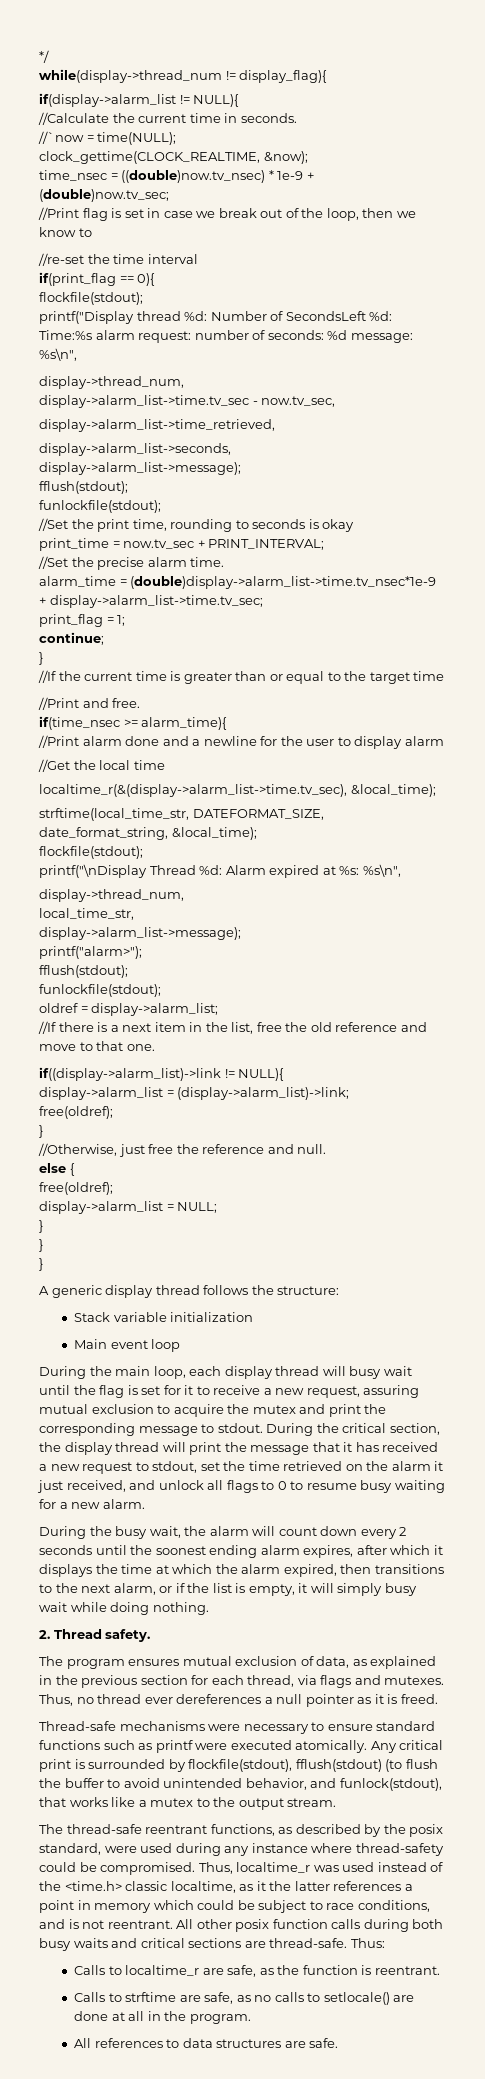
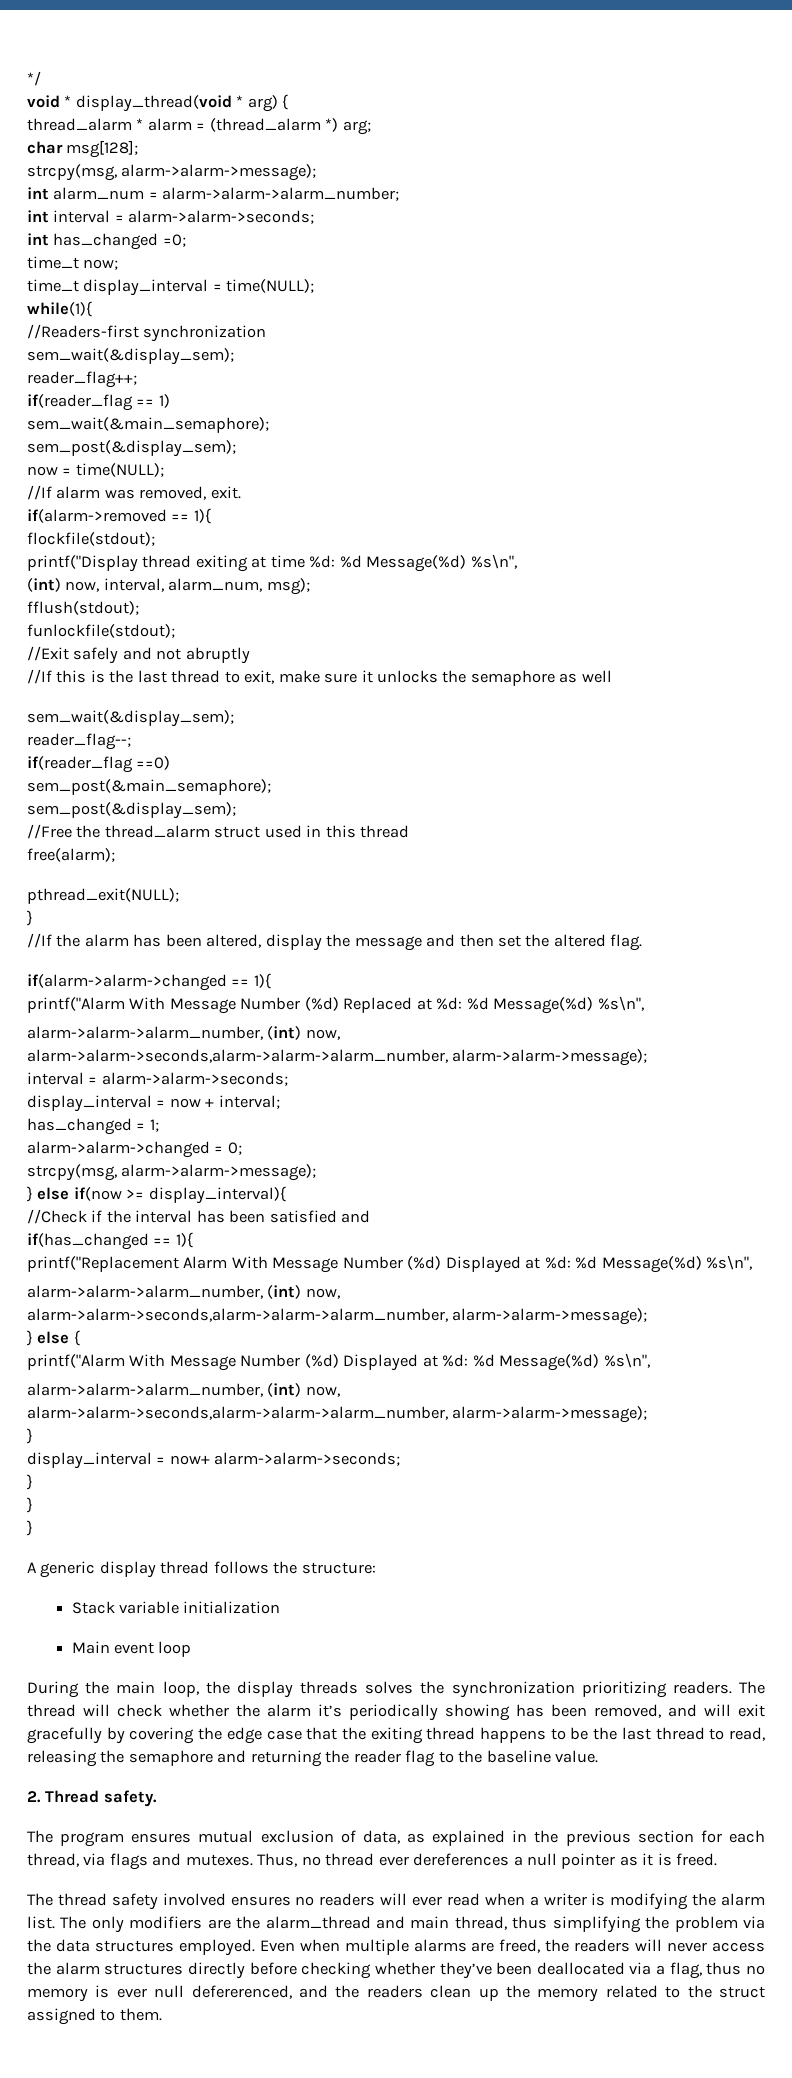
[39,69,328,83] [39,93,240,107] [38,112,297,125] [38,131,177,145] [39,151,308,164] [39,170,314,183] [39,189,169,202] [38,207,416,221] [39,227,92,237] [38,253,198,266] [39,272,156,286] [39,292,143,305] [39,311,393,324] [39,330,413,343] [39,348,77,361] [39,376,184,389] [39,395,336,408] [39,419,275,432] [39,443,231,456] [39,462,241,475] [39,481,128,494] [39,500,161,513] [38,518,355,532] [39,538,325,551] [38,556,225,570] [39,576,437,589] [39,595,263,608] [39,614,126,627] [39,632,104,645] [39,652,43,665] [38,670,445,684] [38,697,141,710] [39,716,228,730] [38,735,444,749] [38,759,165,772] [39,784,436,797] [39,808,324,821] [39,827,257,840] [39,846,143,859] [39,864,401,878] [39,889,184,902] [39,908,134,920] [39,927,241,940] [39,946,142,959] [39,965,128,978] [39,984,161,997] [39,1003,219,1016] [38,1021,427,1034] [39,1041,155,1051] [39,1067,285,1081] [39,1087,350,1100] [39,1106,113,1119] [39,1125,43,1138] [38,1143,327,1157] [39,1163,75,1176] [39,1182,113,1195] [39,1201,218,1214] while(display->thread_num != display_flag){ // if(display->alarm_list != NULL){ // //Calculate the current time in seconds. // //`now = time(NULL); // clock_gettime(CLOCK_REALTIME, &now); // time_nsec = ((double)now.tv_nsec) * 1e-9 + (double)now.tv_sec; // //Print flag is set in case we break out of the loop, then we know to // //re-set the time interval // if(print_flag == 0){ // flockfile(stdout); // printf("Display thread %d: Number of SecondsLeft %d: Time:%s alarm request: number of seconds: %d message: %s\n", // display->thread_num, // display->alarm_list->time.tv_sec - now.tv_sec, // display->alarm_list->time_retrieved, // display->alarm_list->seconds, // display->alarm_list->message); // fflush(stdout); // funlockfile(stdout); // //Set the print time, rounding to seconds is okay // print_time = now.tv_sec + PRINT_INTERVAL; // //Set the precise alarm time. // alarm_time = (double)display->alarm_list->time.tv_nsec*1e-9 + display->alarm_list->time.tv_sec; // print_flag = 1; // continue; // } // //If the current time is greater than or equal to the target time // //Print and free. // if(time_nsec >= alarm_time){ // //Print alarm done and a newline for the user to display alarm // //Get the local time // localtime_r(&(display->alarm_list->time.tv_sec), &local_time); // strftime(local_time_str, DATEFORMAT_SIZE, date_format_string, &local_time); // flockfile(stdout); // printf("\nDisplay Thread %d: Alarm expired at %s: %s\n", // display->thread_num, // local_time_str, // display->alarm_list->message); // printf("alarm>"); // fflush(stdout); // funlockfile(stdout); // oldref = display->alarm_list; // //If there is a next item in the list, free the old reference and move to that one. // if((display->alarm_list)->link != NULL){ // display->alarm_list = (display->alarm_list)->link; // free(oldref); // } // //Otherwise, just free the reference and null. // else { // free(oldref); // display->alarm_list = NULL; -> [27,94,289,112] [27,118,371,135] [27,140,139,158] [27,164,317,181] [27,187,400,201] [27,210,315,224] [27,233,186,250] [27,256,119,270] [27,279,315,296] [27,301,92,317] [27,324,267,342] [27,348,234,365] [27,371,137,388] [27,394,170,411] [27,417,269,433] [27,440,236,457] [27,463,164,477] [27,485,241,500] [27,508,211,524] [27,532,155,546] [27,554,517,572] [27,578,310,595] [27,601,139,615] [27,624,175,638] [27,646,250,664] [27,669,612,686] [27,710,234,727] [27,733,131,750] [27,756,171,773] [27,779,271,795] [27,802,236,819] [27,824,410,839] [27,848,115,862] [27,888,179,904] [27,910,33,926] [27,933,643,951] [27,973,271,991] [27,996,644,1014] [27,1026,340,1040] [27,1049,648,1066] [27,1072,288,1086] [27,1095,280,1112] [27,1118,159,1135] [27,1141,242,1158] [27,1164,317,1181] [27,1186,286,1204] [27,1209,371,1224] [27,1232,193,1250] [27,1255,753,1273] [27,1285,340,1299] [27,1308,648,1325] [27,1330,80,1346] [27,1353,650,1371] [27,1383,340,1397] [27,1406,648,1423] [27,1428,33,1444] [27,1452,401,1469] void * display_thread(void * arg) { // thread_alarm * alarm = (thread_alarm *) arg; // char msg[128]; // strcpy(msg, alarm->alarm->message); // int alarm_num = alarm->alarm->alarm_number; // int interval = alarm->alarm->seconds; // int has_changed =0; // time_t now; // time_t display_interval = time(NULL); // while(1){ // //Readers-first synchronization // sem_wait(&display_sem); // reader_flag++; // if(reader_flag == 1) // sem_wait(&main_semaphore); // sem_post(&display_sem); // now = time(NULL); // //If alarm was removed, exit. // if(alarm->removed == 1){ // flockfile(stdout); // printf("Display thread exiting at time %d: %d Message(%d) %s\n", // (int) now, interval, alarm_num, msg); // fflush(stdout); // funlockfile(stdout); // //Exit safely and not abruptly // //If this is the last thread to exit, make sure it unlocks the semaphore as well // sem_wait(&display_sem); // reader_flag--; // if(reader_flag ==0) // sem_post(&main_semaphore); // sem_post(&display_sem); // //Free the thread_alarm struct used in this thread // free(alarm); // pthread_exit(NULL); // } // //If the alarm has been altered, display the message and then set the altered flag. // if(alarm->alarm->changed == 1){ // printf("Alarm With Message Number (%d) Replaced at %d: %d Message(%d) %s\n", // alarm->alarm->alarm_number, (int) now, alarm->alarm->seconds,alarm->alarm->alarm_number, alarm->alarm->message); // interval = alarm->alarm->seconds; // display_interval = now + interval; // has_changed = 1; // alarm->alarm->changed = 0; // strcpy(msg, alarm->alarm->message); // } else if(now >= display_interval){ // //Check if the interval has been satisfied and // if(has_changed == 1){ // printf("Replacement Alarm With Message Number (%d) Displayed at %d: %d Message(%d) %s\n", // alarm->alarm->alarm_number, (int) now, alarm->alarm->seconds,alarm->alarm->alarm_number, alarm->alarm->message); // } else { // printf("Alarm With Message Number (%d) Displayed at %d: %d Message(%d) %s\n", // alarm->alarm->alarm_number, (int) now, alarm->alarm->seconds,alarm->alarm->alarm_number, alarm->alarm->message); // } // display_interval = now+ alarm->alarm->seconds;
[189,1366,412,1379] [39,1385,420,1398] [39,1404,387,1417] [39,1423,440,1436] [39,1442,439,1455] [39,1461,444,1474] [37,1480,445,1493] [39,1499,145,1509] [39,1526,407,1539] [39,1545,443,1558] [39,1564,444,1577] [39,1583,417,1596] [39,1602,209,1615] each display thread will busy wait until the flag is set for it to receive a new request, assuring mutual exclusion to acquire the mutex and print the corresponding message to stdout. During the critical section, the display thread will print the message that it has received a new request to stdout, set the time retrieved on the alarm it just received, and unlock all flags to 0 to resume busy waiting for a new alarm. // During the busy wait, the alarm will count down every 2 seconds until the soonest ending alarm expires, after which it displays the time at which the alarm expired, then transitions to the next alarm, or if the list is empty, it will simply busy wait while doing nothing. -> [205,1681,765,1698] [27,1704,765,1721] [27,1727,766,1744] [27,1750,599,1767] the display threads solves the synchronization prioritizing readers. The thread will check whether the alarm it’s periodically showing has been removed, and will exit gracefully by covering the edge case that the exiting thread happens to be the last thread to read, releasing the semaphore and returning the reader flag to the baseline value.
[39,1721,436,1734] [39,1740,444,1753] [39,1759,438,1772] [39,1778,442,1791] [39,1797,337,1810] [39,1824,444,1837] [39,1843,444,1856] [39,1862,444,1875] [39,1881,413,1893] [39,1900,430,1913] [39,1919,444,1932] [39,1938,385,1951] [74,1965,440,1977] [74,1992,415,2005] [74,2011,251,2024] [74,2038,339,2048] Thread-safe mechanisms were necessary to ensure standard functions such as printf were executed atomically. Any critical print is surrounded by flockfile(stdout), fflush(stdout) (to flush the buffer to avoid unintended behavior, and funlock(stdout), that works like a mutex to the output stream. // The thread-safe reentrant functions, as described by the posix standard, were used during any instance where thread-safety could be compromised. Thus, localtime_r was used instead of the <time.h> classic localtime, as it the latter references a point in memory which could be subject to race conditions, and is not reentrant. All other posix function calls during both busy waits and critical sections are thread-safe. Thus: // Calls to localtime_r are safe, as the function is reentrant. // Calls to strftime are safe, as no calls to setlocale() are done at all in the program. // All references to data structures are safe. -> [27,1893,765,1910] [27,1916,766,1933] [27,1939,766,1956] [27,1962,765,1979] [27,1985,765,2002] [27,2008,162,2025] The thread safety involved ensures no readers will ever read when a writer is modifying the alarm list. The only modifiers are the alarm_thread and main thread, thus simplifying the problem via the data structures employed. Even when multiple alarms are freed, the readers will never access the alarm structures directly before checking whether they’ve been deallocated via a flag, thus no memory is ever null defererenced, and the readers clean up the memory related to the struct assigned to them.

